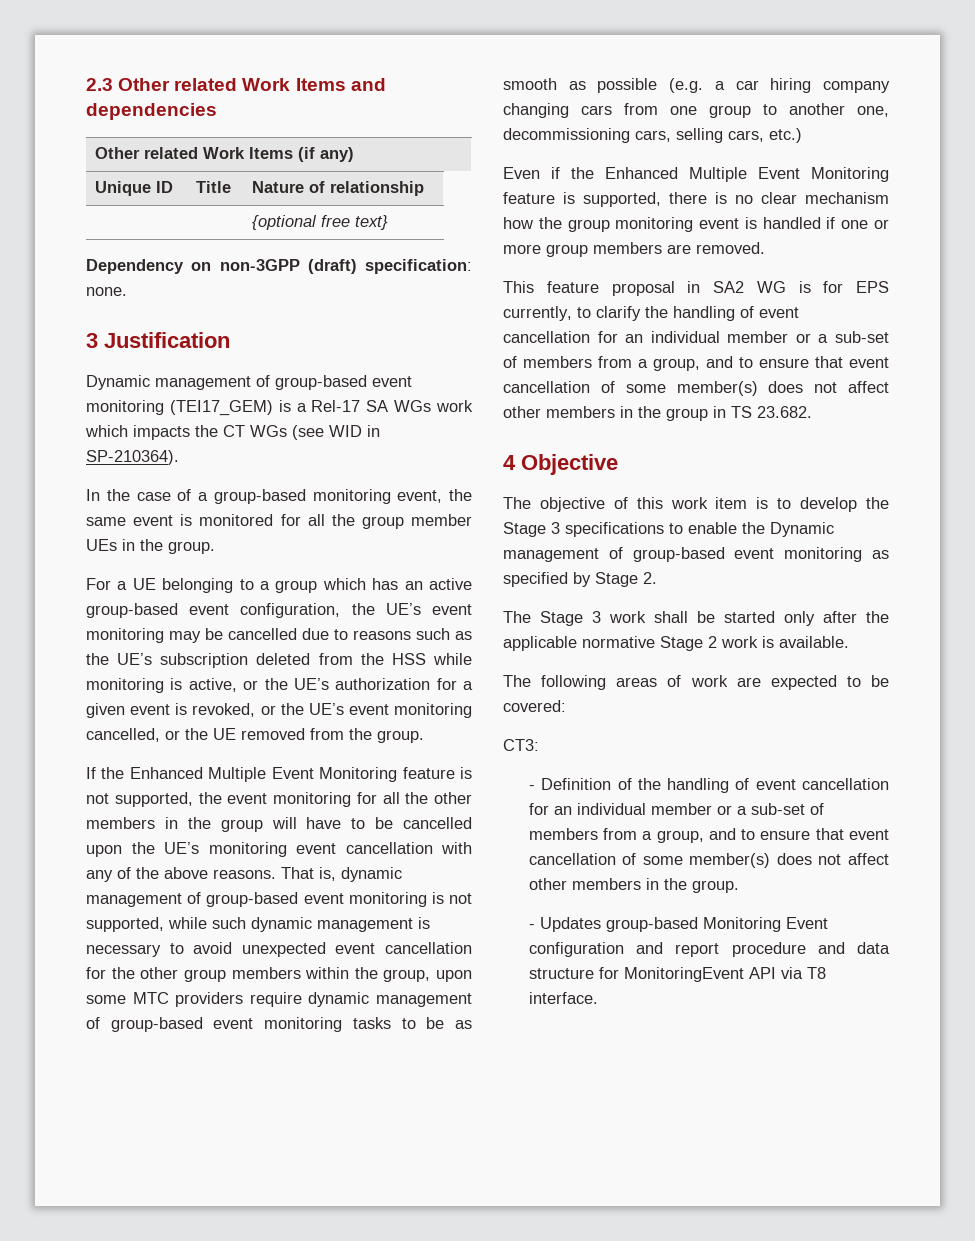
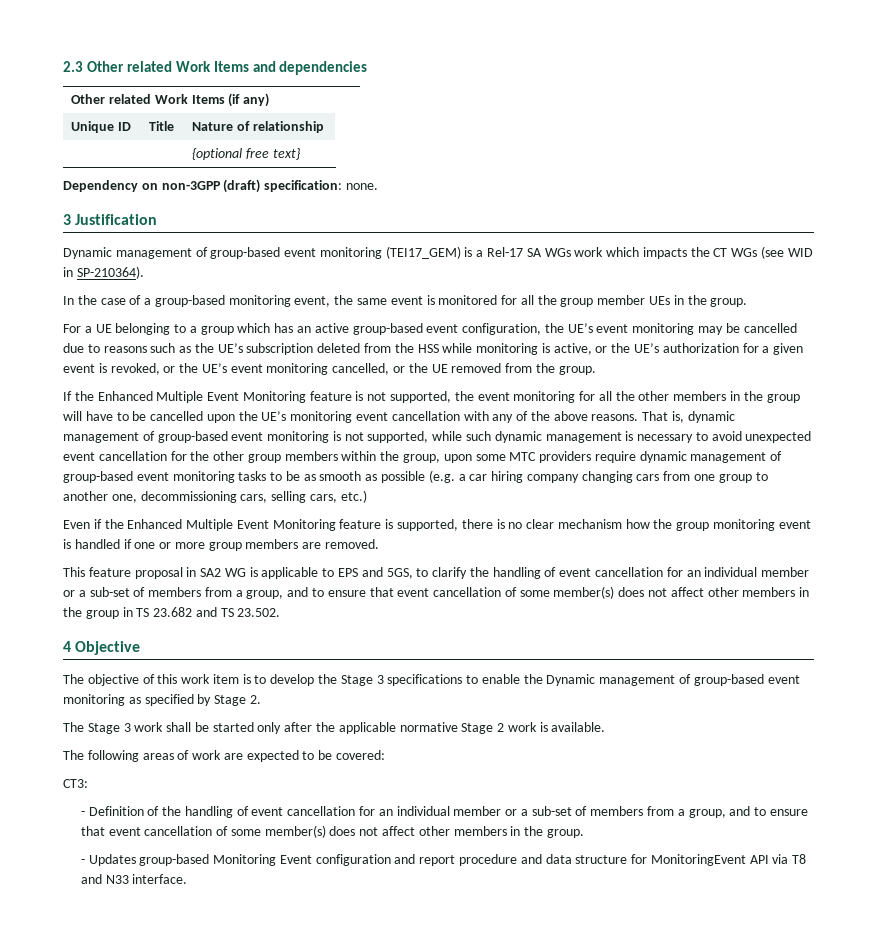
[823,281,889,293] [503,306,572,321] for EPS currently, -> [261,567,413,579] applicable to EPS and 5GS,
[757,406,812,418] 23.682. -> [153,607,281,617] 23.682 and TS 23.502.
(826, 973) none -> [80,874,129,884] and N33

